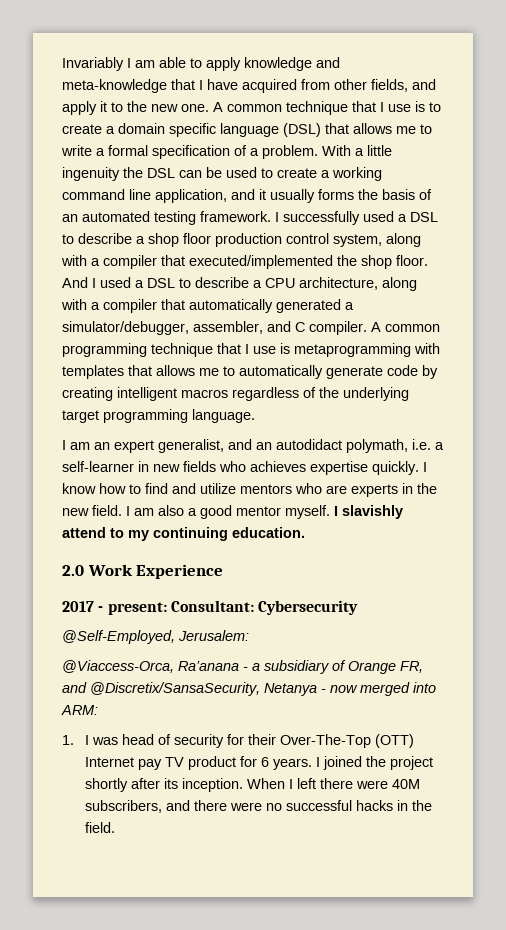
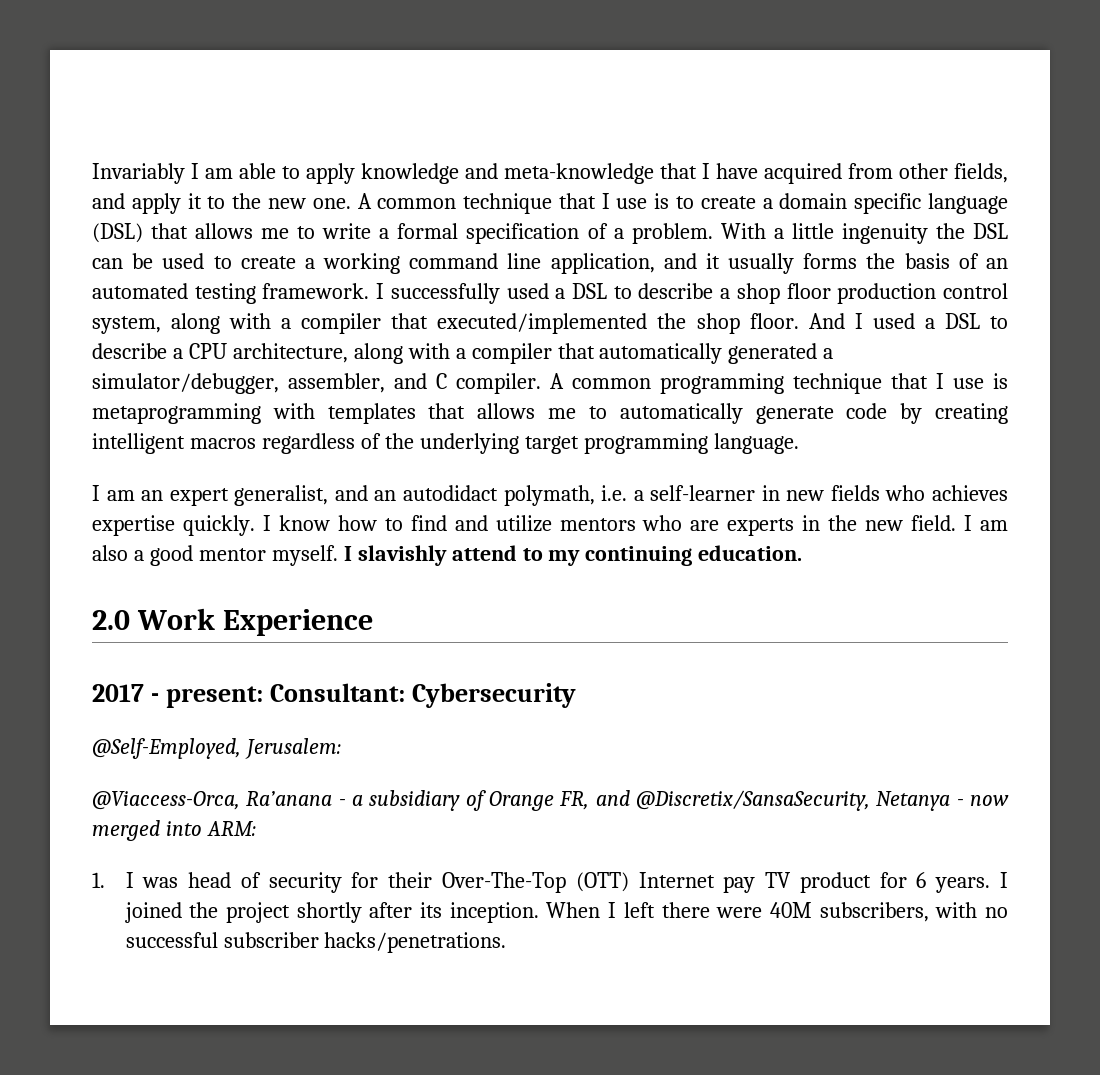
[165,800,432,811] [84,822,115,833] and there were no successful hacks in the field. -> [935,902,1008,918] [125,932,507,953] with no successful subscriber hacks/penetrations.

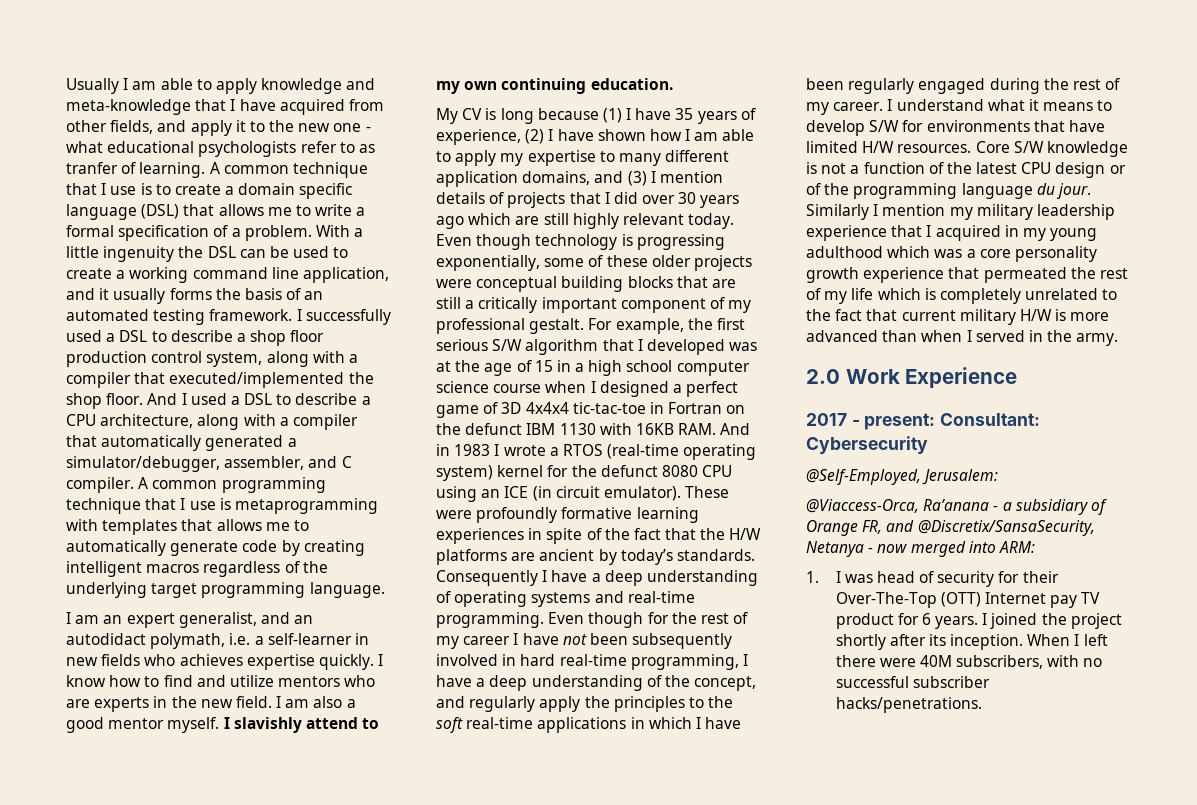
[92,163,185,184] Invariably -> [66,78,119,94] Usually
[312,198,351,209] one. -> [333,123,371,132] [66,141,375,157] [66,162,206,178] one - what educational psychologists refer to as tranfer of learning.
(581, 558) none -> [464,81,498,90] own
(803, 553) none -> [436,108,756,124] [436,129,755,145] [436,150,730,166] [436,171,723,187] [436,192,740,208] [436,213,735,229] [436,234,725,250] [436,255,752,271] [436,276,736,292] [436,297,752,313] [436,318,745,334] [436,339,758,355] [436,360,750,376] [436,381,739,397] [436,402,746,418] [436,423,751,435] [436,444,757,460] [436,465,733,481] [436,486,730,502] [436,507,699,523] [436,528,762,544] [436,549,755,565] [436,570,758,586] [436,591,695,607] [436,612,749,628] [436,633,733,649] [436,654,748,670] [436,675,757,691] [436,696,734,712] [436,717,742,733] [806,78,1121,94] [806,99,1113,115] [806,120,1105,136] [806,141,1128,157] [806,162,1126,178] [806,183,1091,199] [806,204,1115,220] [806,225,1098,241] [806,246,1097,262] [806,267,1128,283] [806,288,1118,304] [806,309,1110,325] [806,330,1119,346] // My CV is long because (1) I have 35 years of experience, (2) I have shown how I am able to apply my expertise to many different application domains, and (3) I mention details of projects that I did over 30 years ago which are still highly relevant today. Even though technology is progressing exponentially, some of these older projects were conceptual building blocks that are still a critically important component of my professional gestalt. For example, the first serious S/W algorithm that I developed was at the age of 15 in a high school computer science course when I designed a perfect game of 3D 4x4x4 tic-tac-toe in Fortran on the defunct IBM 1130 with 16KB RAM. And in 1983 I wrote a RTOS (real-time operating system) kernel for the defunct 8080 CPU using an ICE (in circuit emulator). These were profoundly formative learning experiences in spite of the fact that the H/W platforms are ancient by today’s standards. Consequently I have a deep understanding of operating systems and real-time programming. Even though for the rest of my career I have not been subsequently involved in hard real-time programming, I have a deep understanding of the concept, and regularly apply the principles to the soft real-time applications in which I have been regularly engaged during the rest of my career. I understand what it means to develop S/W for environments that have limited H/W resources. Core S/W knowledge is not a function of the latest CPU design or of the programming language du jour. Similarly I mention my military leadership experience that I acquired in my young adulthood which was a core personality growth experience that permeated the rest of my life which is completely unrelated to the fact that current military H/W is more advanced than when I served in the army.

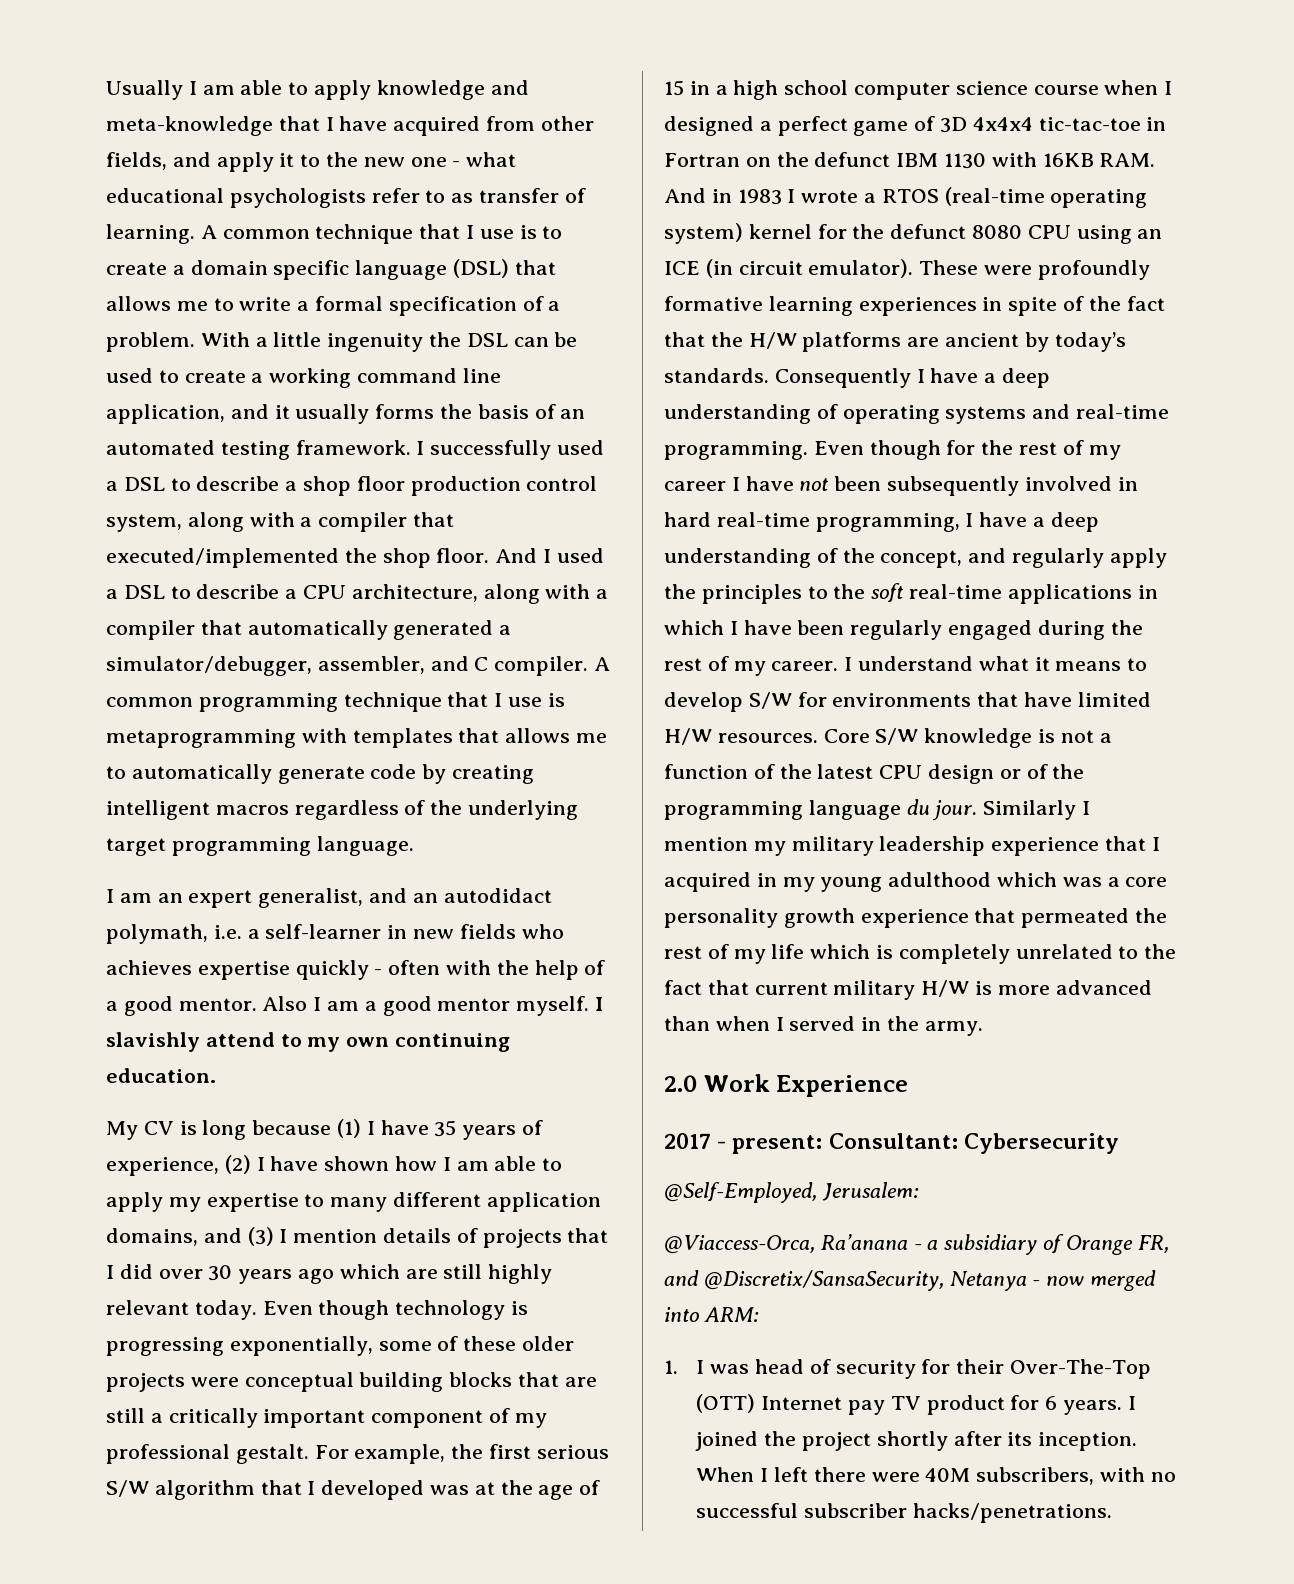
[66,162,118,174] tranfer -> [479,188,560,203] transfer
[318,654,384,670] [66,675,376,687] [66,696,343,712] quickly. I know how to find and utilize mentors who are experts in the new field. I am also -> [295,960,606,980] [106,996,360,1016] quickly - often with the help of a good mentor. Also I am

